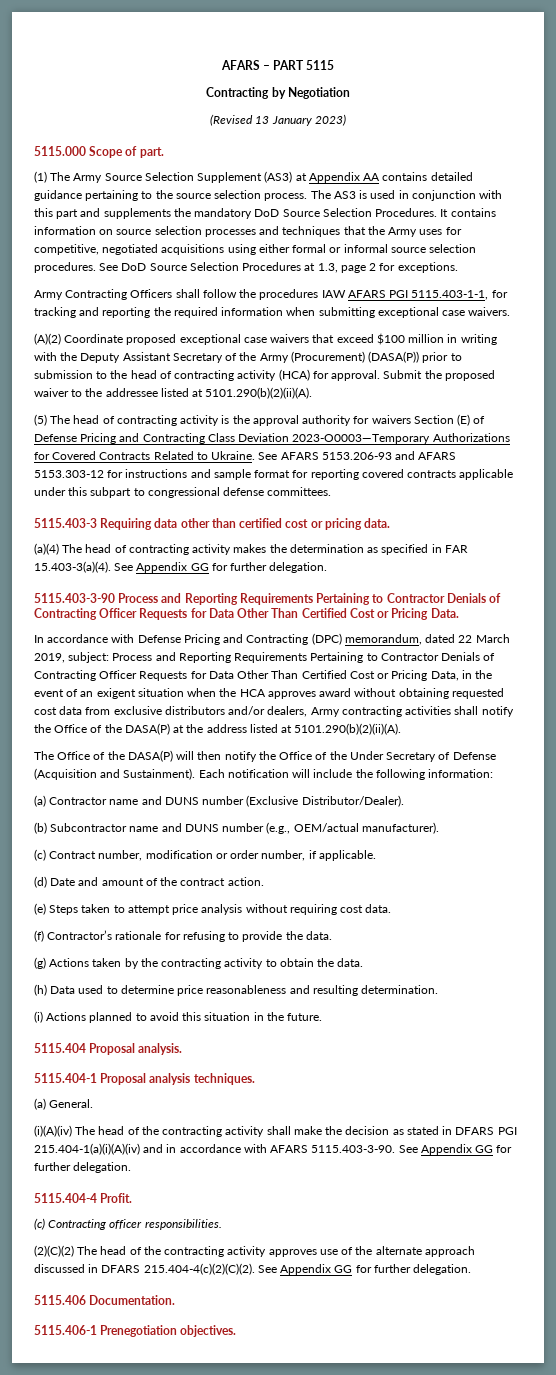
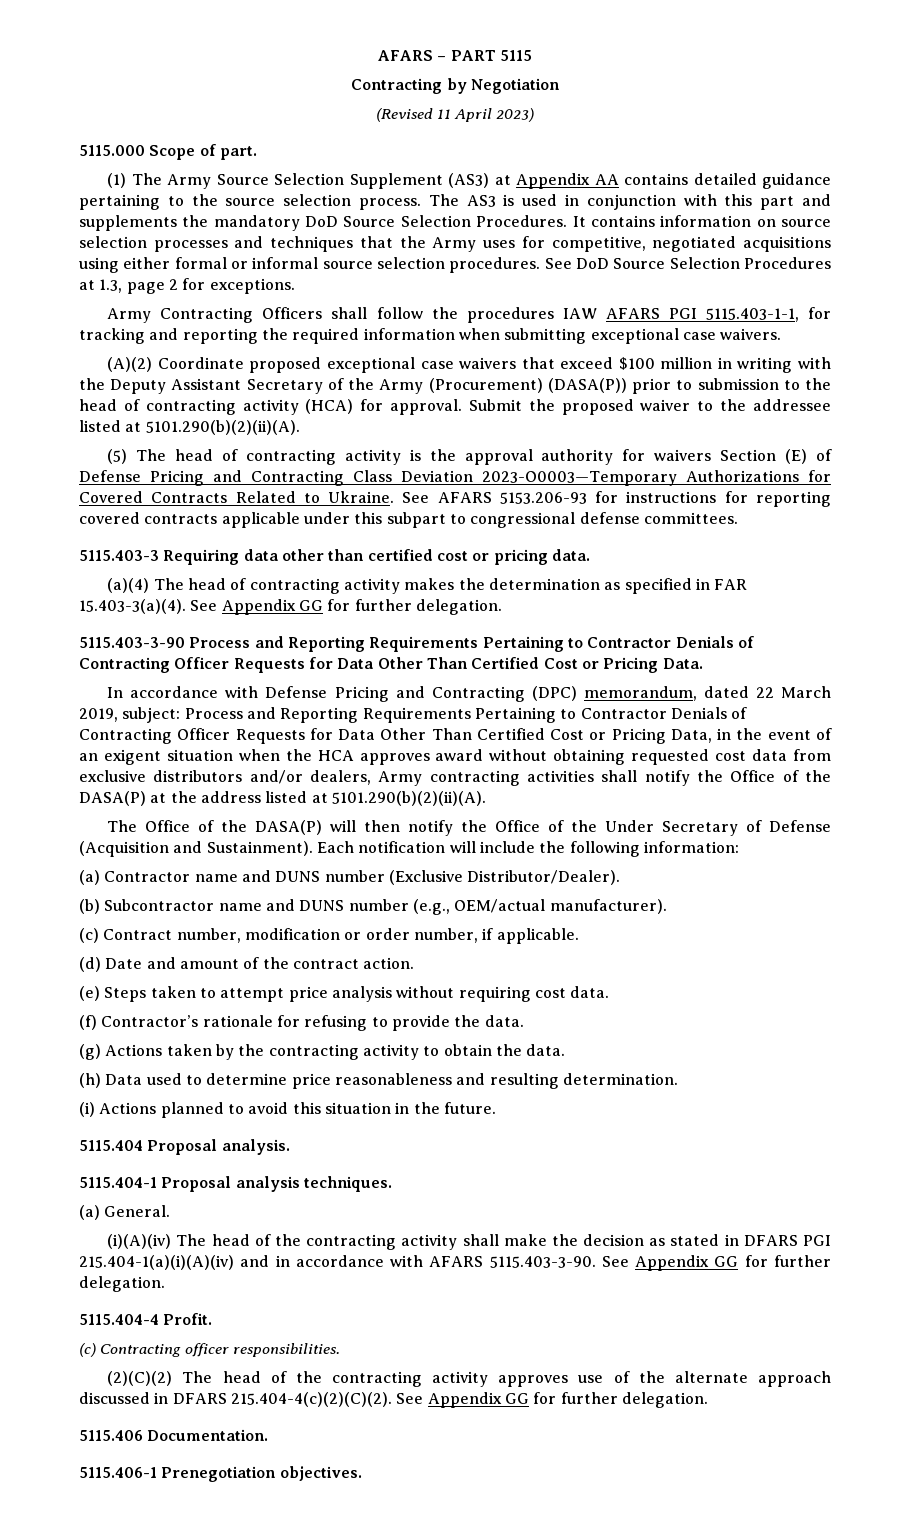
[255,116,312,126] 13 January -> [436,108,493,122] 11 April
[395,451,457,460] [34,469,291,480] and AFARS 5153.303-12 for instructions and sample format -> [595,491,717,503] for instructions

